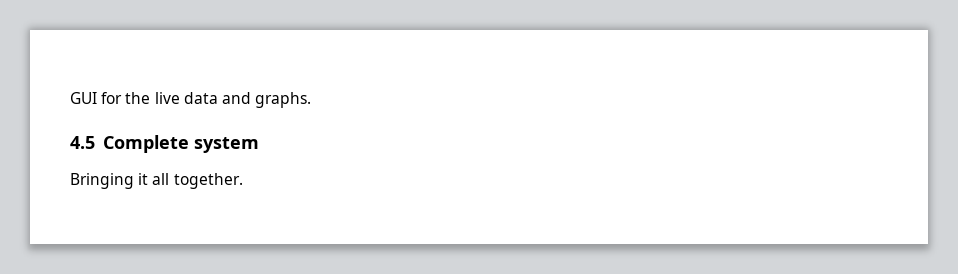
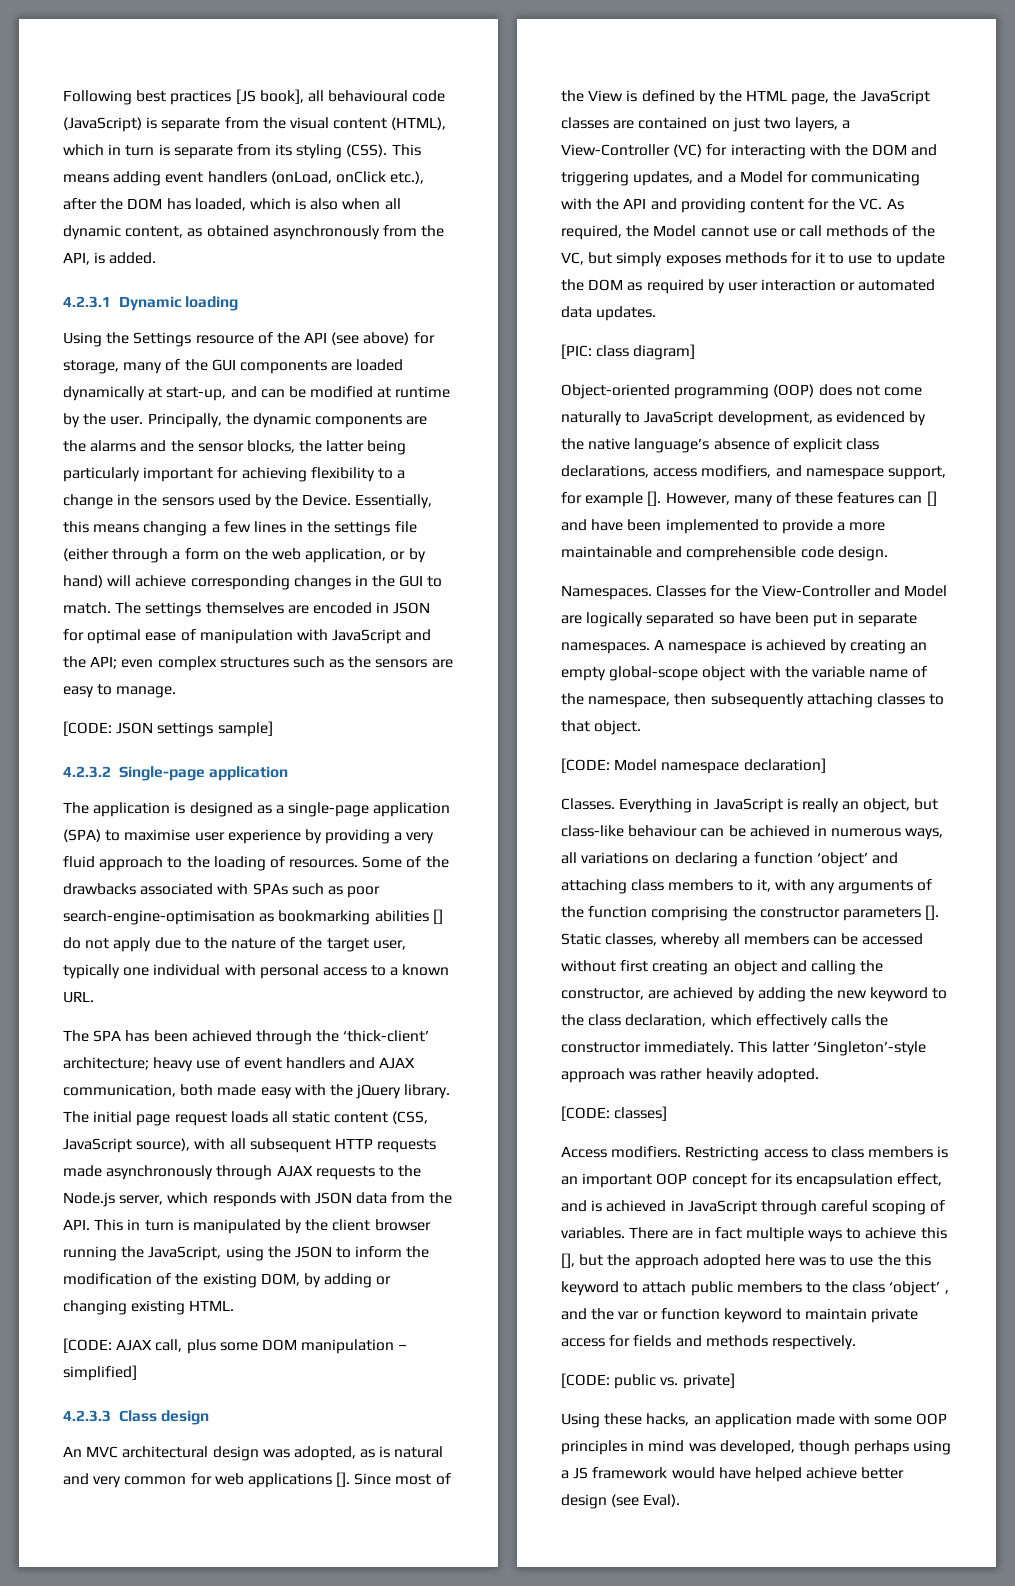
[70,92,312,108] [70,135,259,153] [70,173,243,189] GUI for the live data and graphs. // 4.5 Complete system // Bringing it all together. -> [63,89,446,105] [63,117,447,132] [63,144,421,159] [63,171,425,186] [63,198,401,211] [63,225,445,240] [63,252,157,265] [63,296,238,311] [63,332,435,347] [63,359,404,374] [63,386,451,401] [63,413,428,428] [63,440,407,455] [63,467,406,482] [63,494,433,509] [63,521,417,536] [63,548,426,563] [63,575,443,590] [63,602,431,617] [63,629,432,644] [63,656,453,671] [63,684,177,698] [63,721,273,737] [63,766,288,781] [63,802,451,817] [63,829,435,844] [63,856,449,871] [63,883,381,898] [63,909,443,925] [63,937,406,952] [63,964,450,979] [63,991,94,1003] [63,1030,430,1045] [63,1057,416,1072] [63,1084,451,1099] [63,1111,429,1126] [63,1138,437,1153] [63,1165,422,1180] [63,1192,453,1207] [63,1219,431,1234] [63,1246,430,1261] [63,1273,392,1288] [63,1300,235,1315] [63,1338,408,1354] [63,1365,137,1381] [63,1410,209,1425] [63,1446,444,1461] [63,1472,451,1488] [561,90,930,105] [561,117,851,132] [561,144,938,159] [561,171,921,186] [561,198,904,213] [561,225,935,240] [561,252,945,267] [561,279,936,294] [561,306,657,321] [561,344,696,360] [561,384,922,399] [561,411,927,426] [561,438,880,453] [561,465,946,480] [561,491,937,507] [561,519,886,534] [561,546,888,561] [561,585,948,600] [561,612,918,627] [561,639,928,654] [561,666,928,681] [561,693,945,708] [561,720,642,735] [561,758,826,774] [561,798,939,813] [561,825,944,840] [561,852,899,867] [561,879,933,894] [561,905,940,921] [561,933,924,948] [561,960,884,975] [561,987,948,1002] [561,1014,889,1029] [561,1041,926,1056] [561,1068,819,1083] [561,1106,668,1121] [561,1146,949,1161] [561,1173,943,1188] [561,1200,946,1215] [561,1227,947,1242] [561,1253,931,1269] [561,1281,949,1296] [561,1308,919,1323] [561,1335,856,1350] [561,1373,735,1389] [561,1413,948,1428] [561,1440,952,1455] [561,1467,905,1482] [561,1494,681,1509] Following best practices [JS book], all behavioural code (JavaScript) is separate from the visual content (HTML), which in turn is separate from its styling (CSS). This means adding event handlers (onLoad, onClick etc.), after the DOM has loaded, which is also when all dynamic content, as obtained asynchronously from the API, is added. // 4.2.3.1 Dynamic loading // Using the Settings resource of the API (see above) for storage, many of the GUI components are loaded dynamically at start-up, and can be modified at runtime by the user. Principally, the dynamic components are the alarms and the sensor blocks, the latter being particularly important for achieving flexibility to a change in the sensors used by the Device. Essentially, this means changing a few lines in the settings file (either through a form on the web application, or by hand) will achieve corresponding changes in the GUI to match. The settings themselves are encoded in JSON for optimal ease of manipulation with JavaScript and the API; even complex structures such as the sensors are easy to manage. // [CODE: JSON settings sample] // 4.2.3.2 Single-page application // The application is designed as a single-page application (SPA) to maximise user experience by providing a very fluid approach to the loading of resources. Some of the drawbacks associated with SPAs such as poor search-engine-optimisation as bookmarking abilities [] do not apply due to the nature of the target user, typically one individual with personal access to a known URL. // The SPA has been achieved through the ‘thick-client’ architecture; heavy use of event handlers and AJAX communication, both made easy with the jQuery library. The initial page request loads all static content (CSS, JavaScript source), with all subsequent HTTP requests made asynchronously through AJAX requests to the Node.js server, which responds with JSON data from the API. This in turn is manipulated by the client browser running the JavaScript, using the JSON to inform the modification of the existing DOM, by adding or changing existing HTML. // [CODE: AJAX call, plus some DOM manipulation – simplified] // 4.2.3.3 Class design // An MVC architectural design was adopted, as is natural and very common for web applications []. Since most of the View is defined by the HTML page, the JavaScript classes are contained on just two layers, a View-Controller (VC) for interacting with the DOM and triggering updates, and a Model for communicating with the API and providing content for the VC. As required, the Model cannot use or call methods of the VC, but simply exposes methods for it to use to update the DOM as required by user interaction or automated data updates. // [PIC: class diagram] // Object-oriented programming (OOP) does not come naturally to JavaScript development, as evidenced by the native language’s absence of explicit class declarations, access modifiers, and namespace support, for example []. However, many of these features can [] and have been implemented to provide a more maintainable and comprehensible code design. // Namespaces. Classes for the View-Controller and Model are logically separated so have been put in separate namespaces. A namespace is achieved by creating an empty global-scope object with the variable name of the namespace, then subsequently attaching classes to that object. // [CODE: Model namespace declaration] // Classes. Everything in JavaScript is really an object, but class-like behaviour can be achieved in numerous ways, all variations on declaring a function ‘object’ and attaching class members to it, with any arguments of the function comprising the constructor parameters []. Static classes, whereby all members can be accessed without first creating an object and calling the constructor, are achieved by adding the new keyword to the class declaration, which effectively calls the constructor immediately. This latter ‘Singleton’-style approach was rather heavily adopted. // [CODE: classes] // Access modifiers. Restricting access to class members is an important OOP concept for its encapsulation effect, and is achieved in JavaScript through careful scoping of variables. There are in fact multiple ways to achieve this [], but the approach adopted here was to use the this keyword to attach public members to the class ‘object’ , and the var or function keyword to maintain private access for fields and methods respectively. // [CODE: public vs. private] // Using these hacks, an application made with some OOP principles in mind was developed, though perhaps using a JS framework would have helped achieve better design (see Eval).

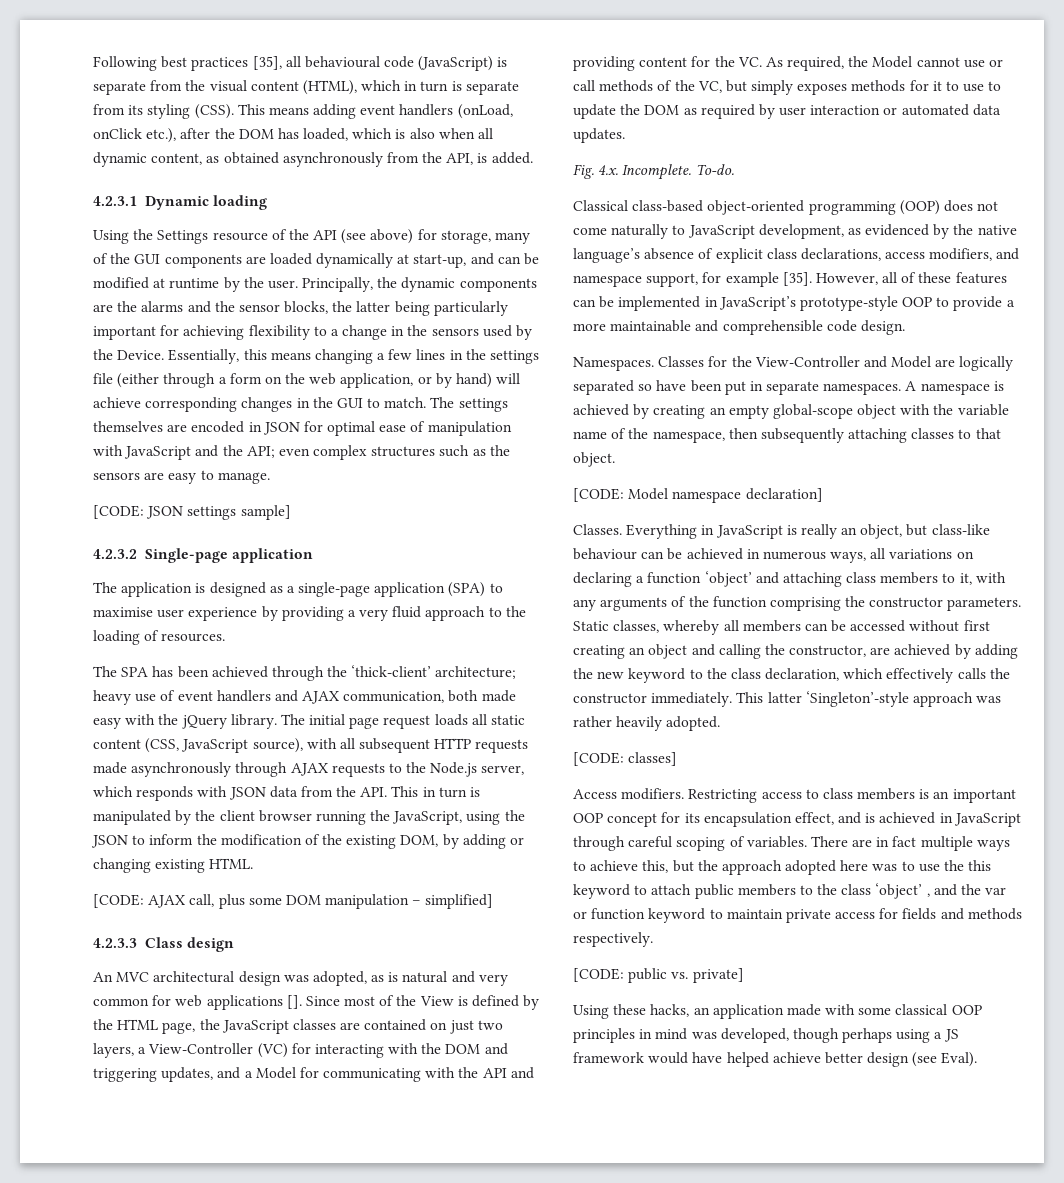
[235,89,304,104] [JS book], -> [252,56,282,70] [35],
[362,856,449,868] [63,883,381,898] [63,909,443,925] [63,937,406,952] [63,964,450,979] [63,991,94,1003] Some of the drawbacks associated with SPAs such as poor search-engine-optimisation as bookmarking abilities [] do not apply due to the nature of the target user, typically one individual with personal access to a known URL. -> (226, 637) none
[561,344,696,360] [561,384,670,399] [PIC: class diagram] // Object-oriented -> [573,164,734,180] [573,200,805,215] Fig. 4.x. Incomplete. To-do. // Classical class-based object-oriented
[647,491,773,507] []. However, many -> [782,272,898,286] [35]. However, all
[926,491,937,506] [561,519,759,534] [] and have been implemented -> [599,296,933,311] be implemented in JavaScript’s prototype-style OOP
[842,905,940,921] parameters []. -> [947,597,1022,611] parameters.
[920,1227,947,1239] [561,1253,575,1268] this [], -> [642,860,669,873] this,
(913, 1420) none -> [895,1004,948,1015] classical

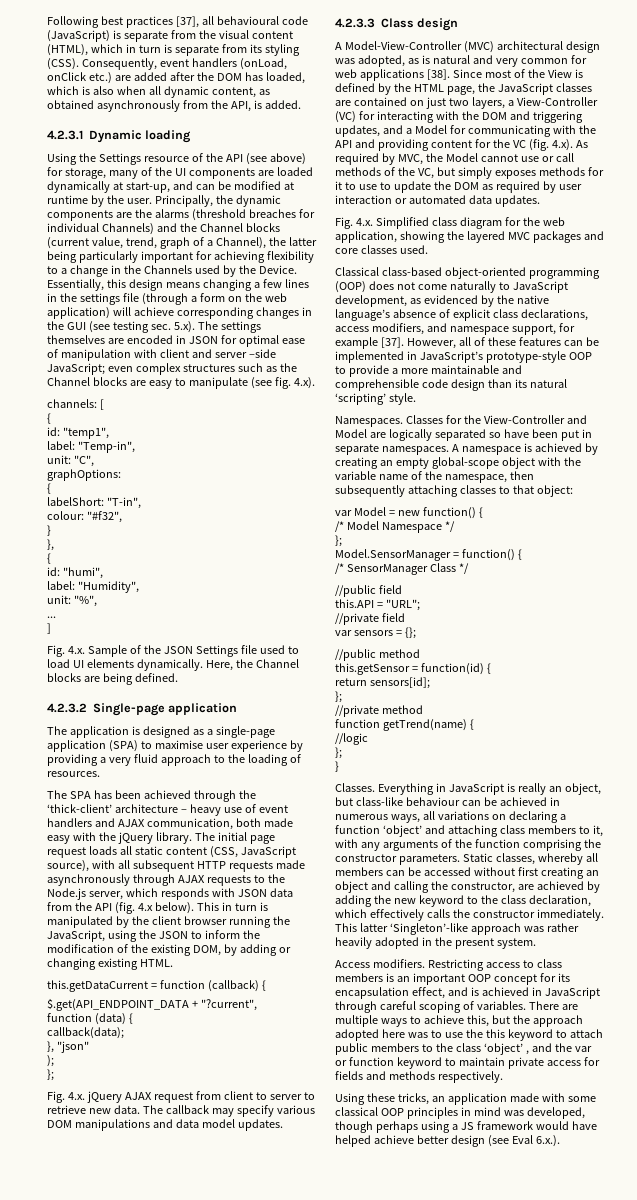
[252,56,282,70] [35], -> [175,16,199,28] [37],
[237,104,357,119] This means adding -> [81,58,157,70] Consequently,
[146,128,177,143] etc.), -> [88,72,167,84] etc.) are added
[134,254,161,264] GUI -> [174,168,186,176] UI
[187,301,329,314] and the sensor blocks, -> [191,209,315,221] [47,223,280,235] [47,237,266,249] (threshold breaches for individual Channels) and the Channel blocks (current value, trend, graph of a Channel),
[431,328,479,336] sensors -> [143,265,192,274] Channels
(267, 354) none -> [128,279,163,291] design
[117,373,216,388] (either through -> [141,293,188,305] (through
[340,373,493,388] application, or by hand) -> [47,307,110,319] application)
[367,397,427,408] to match. -> [88,321,195,333] (see testing sec. 5.x).
[124,445,275,460] JavaScript and the API; -> [159,349,276,358] [47,363,105,375] client and server –side JavaScript;
[93,472,140,480] sensors -> [47,377,127,386] Channel blocks
[217,472,270,484] [93,505,291,520] manage. // [CODE: JSON settings sample] -> [188,377,315,389] [47,399,104,410] [47,413,51,424] [47,427,109,439] [47,441,135,453] [47,455,94,467] [47,469,121,481] [47,483,51,494] [47,497,141,509] [47,511,122,523] [47,525,51,536] [47,539,54,551] [47,553,51,564] [47,567,103,579] [47,581,139,593] [47,595,97,607] [47,616,56,618] [47,623,51,634] [47,645,299,657] [47,659,299,671] [47,673,178,685] manipulate (see fig. 4.x). // channels: [ // { // id: "temp1", // label: "Temp-in", // unit: "C", // graphOptions: // { // labelShort: "T-in", // colour: "#f32", // } // }, // { // id: "humi", // label: "Humidity", // unit: "%", // ... // ] // Fig. 4.x. Sample of the JSON Settings file used to load UI elements dynamically. Here, the Channel blocks are being defined.
[435,666,517,679] architecture; -> [114,804,187,813] architecture –
[360,787,388,797] API. -> [94,902,194,914] API (fig. 4.x below).
[93,894,494,909] [CODE: AJAX call, plus some DOM manipulation – simplified] -> [47,980,266,992] [47,998,257,1011] [47,1013,133,1025] [47,1027,124,1039] [47,1041,89,1053] [47,1055,54,1067] [47,1069,54,1081] [47,1091,315,1103] [47,1105,315,1117] [47,1119,283,1131] this.getDataCurrent = function (callback) { // $.get(API_ENDPOINT_DATA + "?current", // function (data) { // callback(data); // }, "json" // ); // }; // Fig. 4.x. jQuery AJAX request from client to server to retrieve new data. The callback may specify various DOM manipulations and data model updates.
[93,972,150,982] An MVC -> [335,41,494,53] A Model-View-Controller (MVC)
[286,995,302,1009] []. -> [426,69,450,80] [38].
[737,56,845,71] VC. As required, -> [512,139,588,151] [335,153,423,165] VC (fig. 4.x). As required by MVC,
[622,164,734,180] Incomplete. To-do. -> [375,217,565,229] [335,231,604,243] [335,245,428,254] Simplified class diagram for the web application, showing the layered MVC packages and core classes used.
[782,272,812,286] [35]. -> [380,337,404,348] [37].
[860,320,905,335] design. -> [450,379,567,391] [335,393,416,405] design than its natural ‘scripting’ style.
[573,452,615,467] [573,488,823,503] object. // [CODE: Model namespace declaration] -> [536,485,573,497] [335,507,483,519] [335,521,455,533] [335,535,342,547] [335,549,522,561] [335,563,469,575] [335,585,402,597] [335,599,420,611] [335,613,405,625] [335,627,416,639] [335,649,420,661] [335,663,491,675] [335,677,430,689] [335,691,342,703] [335,705,423,717] [335,719,474,731] [335,733,368,745] [335,747,342,759] [335,761,339,772] object: // var Model = new function() { // /* Model Namespace */ // }; // Model.SensorManager = function() { // /* SensorManager Class */ // //public field // this.API = "URL"; // //private field // var sensors = {}; // //public method // this.getSensor = function(id) { // return sensors[id]; // }; // //private method // function getTrend(name) { // //logic // }; // }
[805,691,909,707] ‘Singleton’-style -> [389,923,468,935] ‘Singleton’-like
[666,716,721,731] [573,752,678,766] adopted. // [CODE: classes] -> [374,937,536,949] adopted in the present system.
[876,836,917,847] in fact -> (578, 1007) none
[573,968,744,983] // [CODE: public vs. private] -> (503, 1077) none
[650,1004,690,1017] hacks, -> [397,1093,429,1105] tricks,
[941,1052,978,1067] Eval). -> [511,1135,560,1147] Eval 6.x.).

